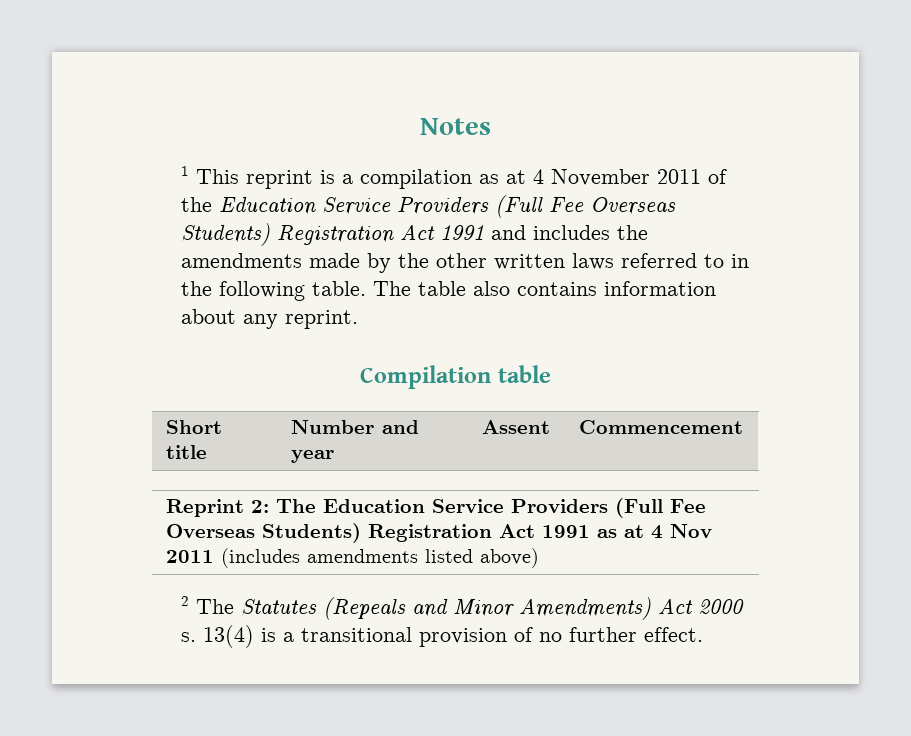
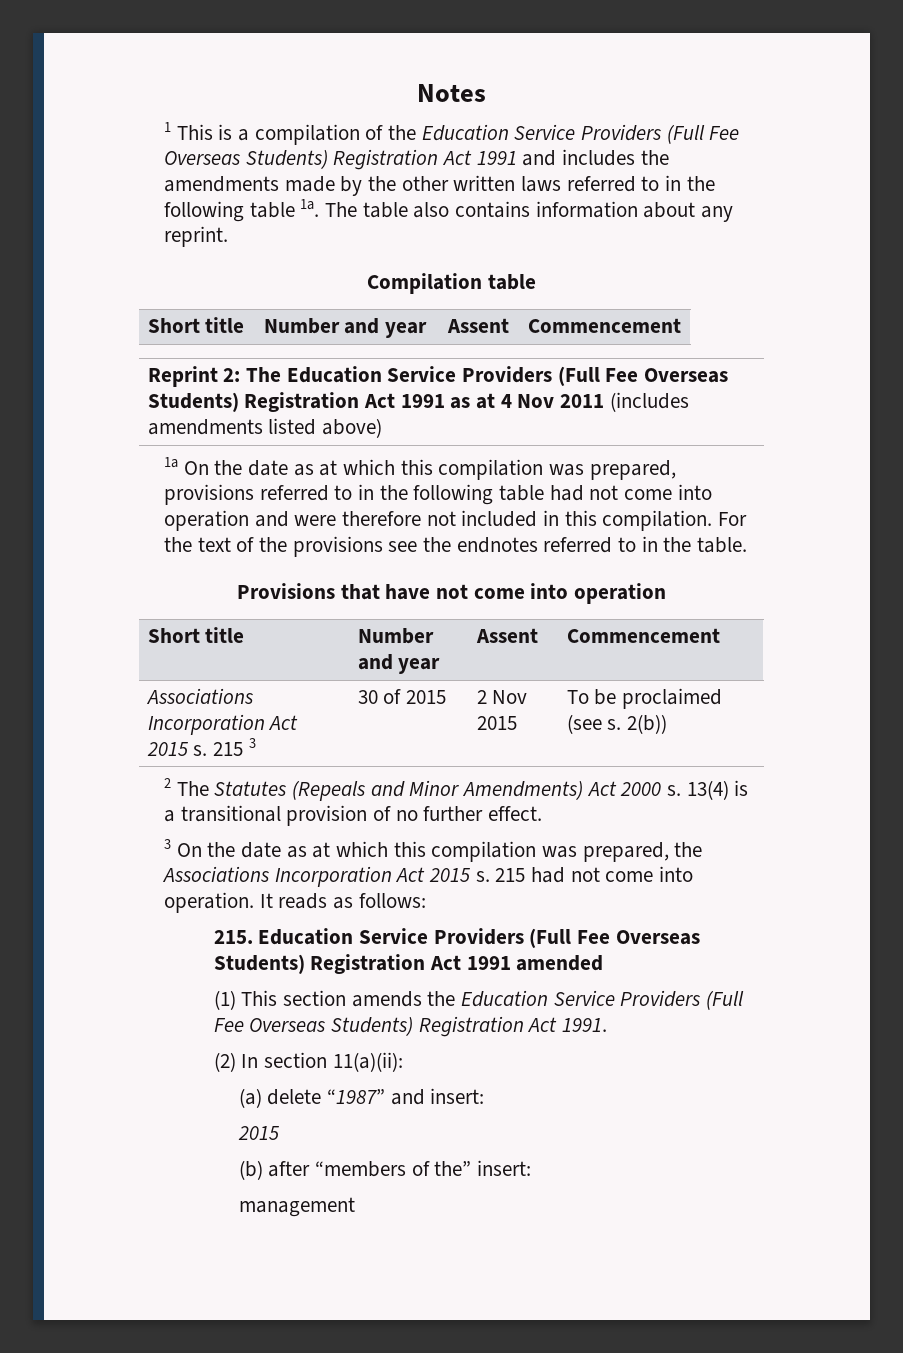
[246,170,314,189] reprint -> (213, 132) none
[479,169,702,186] as at 4 November 2011 -> (360, 134) none
[312,281,367,296] table. -> [249,199,320,218] table 1a.
(539, 558) none -> [163,457,676,480] [163,484,712,505] [163,510,747,531] [163,536,747,557] [236,583,667,604] [147,627,245,643] [357,628,434,644] [357,654,441,674] [475,628,538,643] [566,628,720,643] [145,688,253,704] [147,714,299,735] [146,738,256,756] [357,689,447,704] [476,690,528,704] [476,716,517,730] [566,688,723,709] [566,714,668,734] // 1a On the date as at which this compilation was prepared, provisions referred to in the following table had not come into operation and were therefore not included in this compilation. For the text of the provisions see the endnotes referred to in the table. // Provisions that have not come into operation // Short title | Number and year | Assent | Commencement // Associations Incorporation Act 2015 s. 215 3 | 30 of 2015 | 2 Nov 2015 | To be proclaimed (see s. 2(b))
(704, 634) none -> [163,839,703,862] [161,866,693,887] [163,892,426,913] [213,928,700,948] [213,954,604,974] [213,990,745,1010] [213,1016,608,1037] [213,1052,403,1072] [238,1088,485,1108] [237,1126,279,1140] [238,1160,531,1180] [238,1197,355,1217] // 3 On the date as at which this compilation was prepared, the Associations Incorporation Act 2015 s. 215 had not come into operation. It reads as follows: // 215. Education Service Providers (Full Fee Overseas Students) Registration Act 1991 amended // (1) This section amends the Education Service Providers (Full Fee Overseas Students) Registration Act 1991. // (2) In section 11(a)(ii): // (a) delete “1987” and insert: // 2015 // (b) after “members of the” insert: // management

